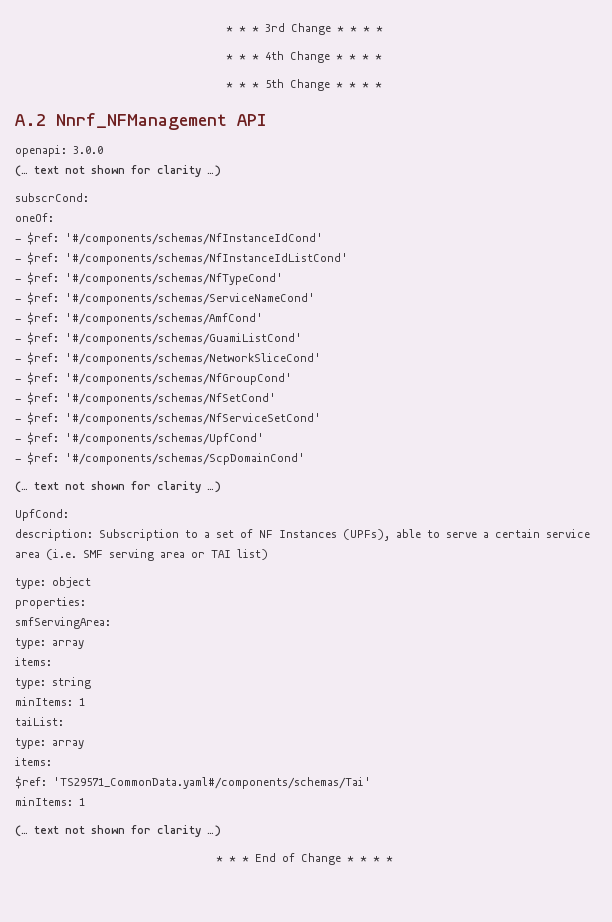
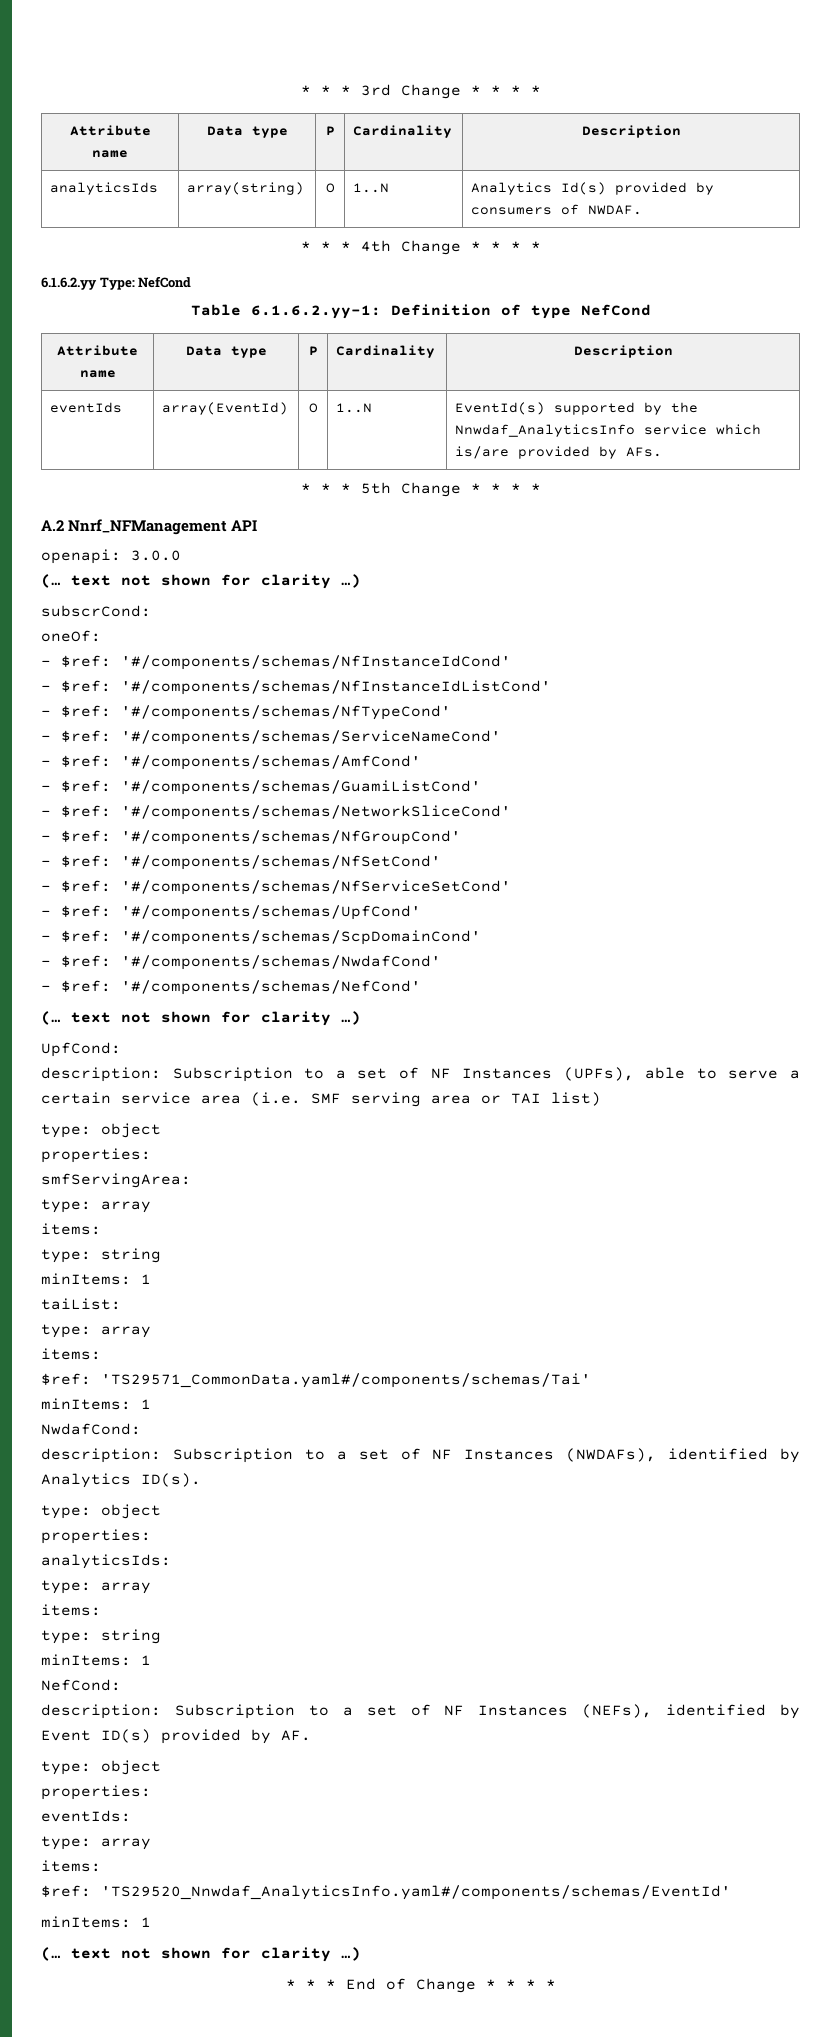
(383, 29) none -> [69,125,151,136] [92,150,128,158] [206,126,288,138] [325,126,335,135] [353,125,453,138] [581,125,681,138] [50,182,159,195] [187,182,305,195] [325,183,335,193] [353,183,390,193] [471,182,715,195] [471,204,643,215] // Attribute name | Data type | P | Cardinality | Description // analyticsIds | array(string) | O | 1..N | Analytics Id(s) provided by consumers of NWDAF.
(382, 57) none -> [41,276,192,290] [190,304,651,319] [57,345,138,356] [79,370,116,378] [185,346,267,358] [308,346,318,355] [336,345,436,358] [573,345,673,358] [50,402,123,413] [162,402,289,415] [308,403,318,413] [336,403,373,413] [455,402,699,415] [455,424,762,437] [455,446,663,459] // 6.1.6.2.yy Type: NefCond // Table 6.1.6.2.yy-1: Definition of type NefCond // Attribute name | Data type | P | Cardinality | Description // eventIds | array(EventId) | O | 1..N | EventId(s) supported by the Nnwdaf_AnalyticsInfo service which is/are provided by AFs.
(305, 459) none -> [41,955,441,970] [41,980,421,995] // - $ref: '#/components/schemas/NwdafCond' // - $ref: '#/components/schemas/NefCond'
(85, 802) none -> [41,1423,141,1435] [41,1448,800,1463] [41,1473,201,1488] [41,1504,161,1519] [41,1529,151,1544] [41,1554,171,1569] [41,1580,151,1594] [41,1604,101,1616] [41,1629,161,1644] [41,1654,151,1666] [41,1679,121,1691] [41,1704,800,1719] [41,1729,311,1744] [41,1760,161,1775] [41,1785,151,1800] [41,1810,131,1822] [41,1836,151,1850] [41,1860,101,1872] [41,1885,731,1900] [41,1916,151,1928] // NwdafCond: // description: Subscription to a set of NF Instances (NWDAFs), identified by Analytics ID(s). // type: object // properties: // analyticsIds: // type: array // items: // type: string // minItems: 1 // NefCond: // description: Subscription to a set of NF Instances (NEFs), identified by Event ID(s) provided by AF. // type: object // properties: // eventIds: // type: array // items: // $ref: 'TS29520_Nnwdaf_AnalyticsInfo.yaml#/components/schemas/EventId' // minItems: 1

